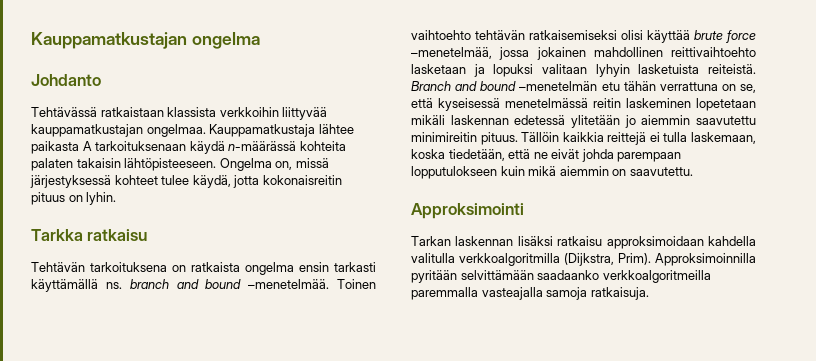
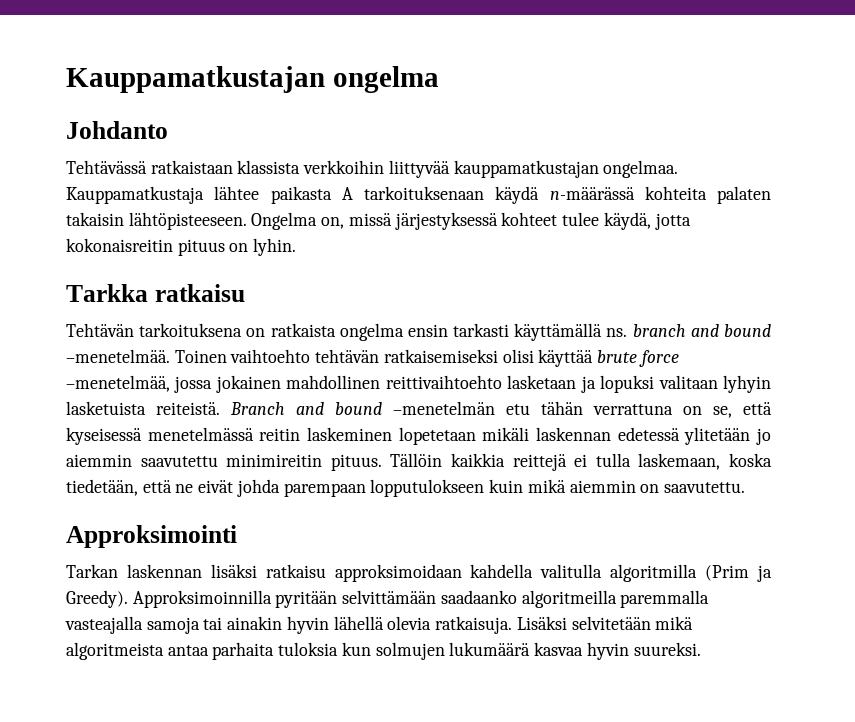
[459,253,651,266] verkkoalgoritmilla (Dijkstra, Prim). -> [610,564,773,582] [66,590,128,608] algoritmilla (Prim ja Greedy).
[602,270,711,283] verkkoalgoritmeilla -> [521,590,617,608] algoritmeilla
[590,287,649,300] ratkaisuja. -> [203,616,694,634] [66,642,701,660] tai ainakin hyvin lähellä olevia ratkaisuja. Lisäksi selvitetään mikä algoritmeista antaa parhaita tuloksia kun solmujen lukumäärä kasvaa hyvin suureksi.

